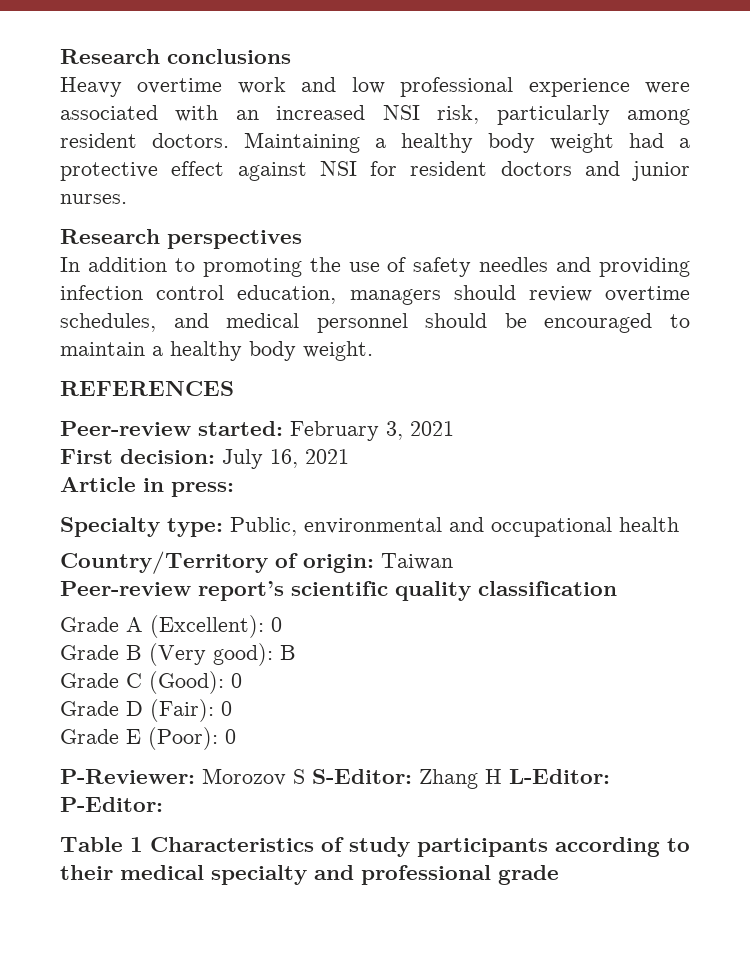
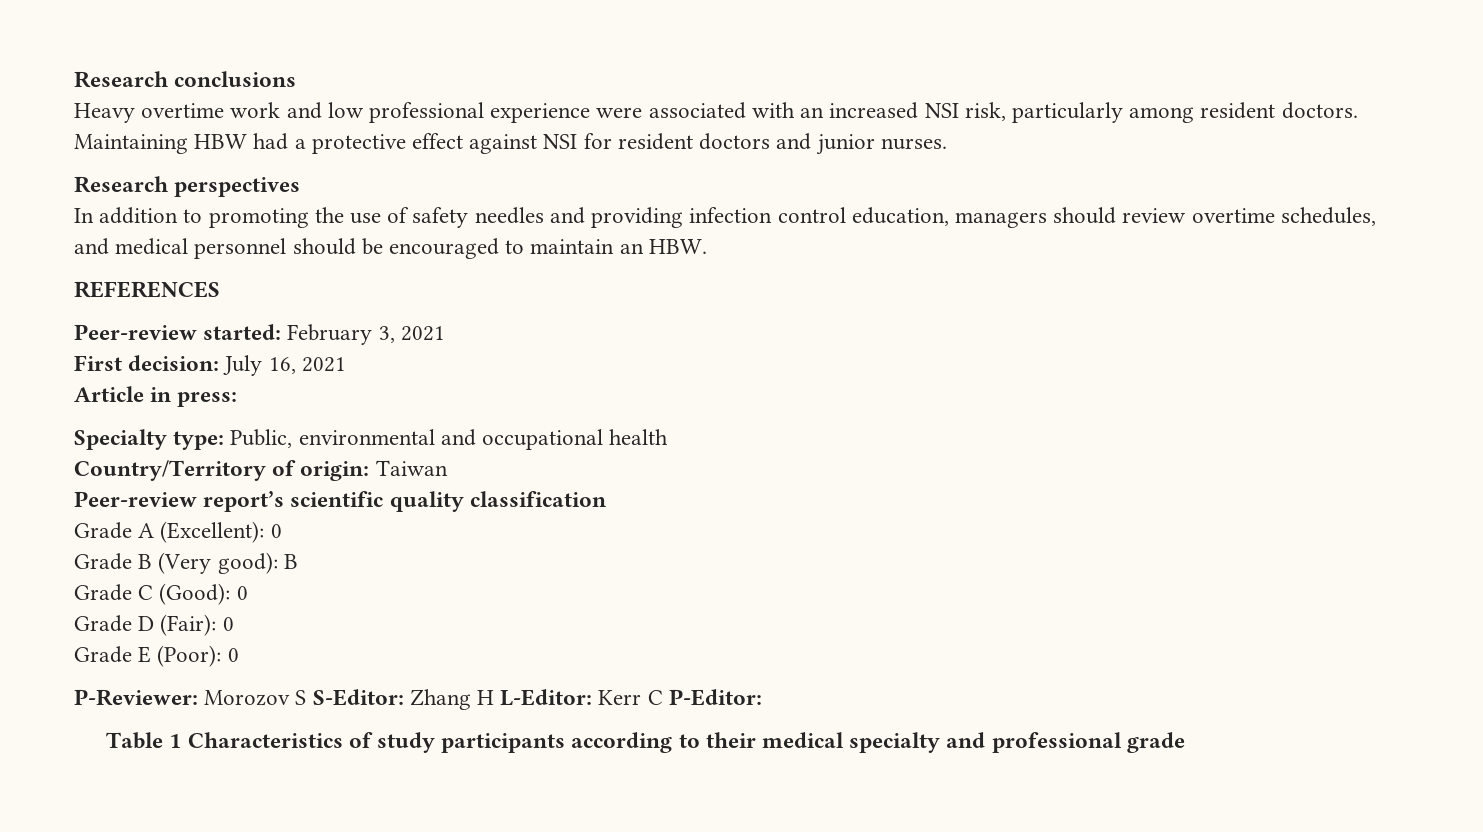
[375,133,614,153] a healthy body weight -> [194,134,248,149] HBW
[152,341,373,361] a healthy body weight. -> [619,239,707,254] an HBW.
(610, 776) none -> [598,690,663,705] Kerr C

